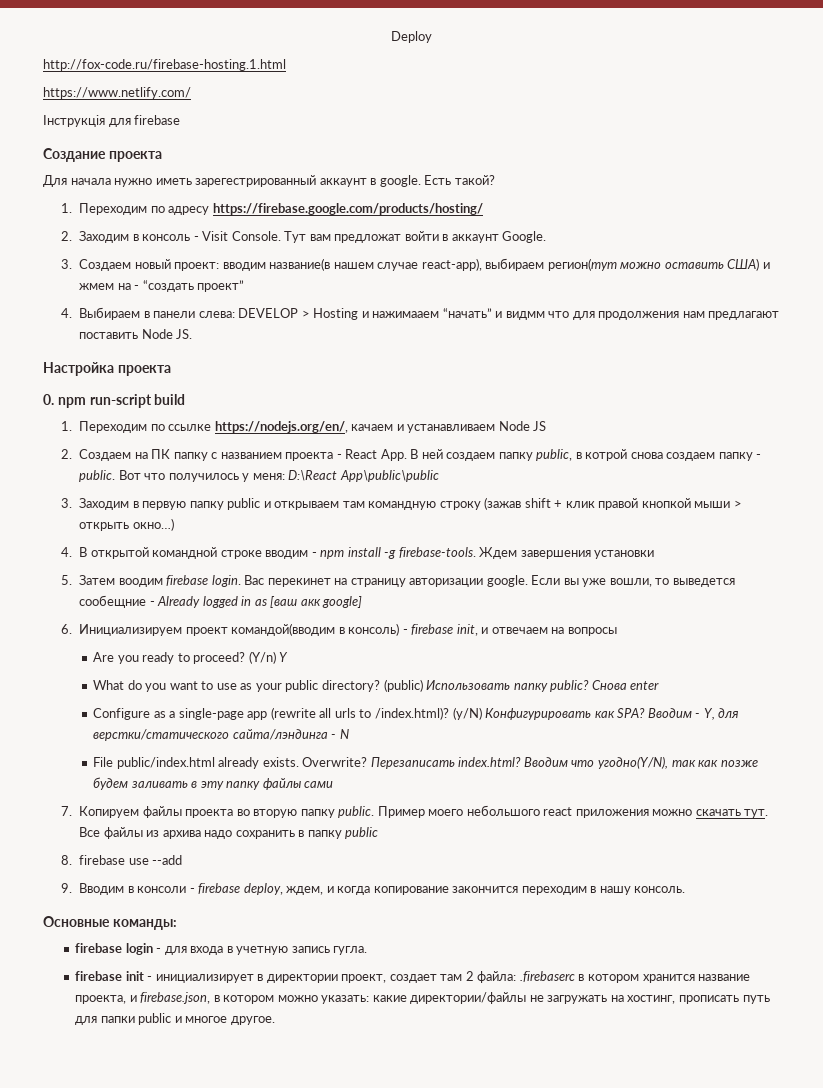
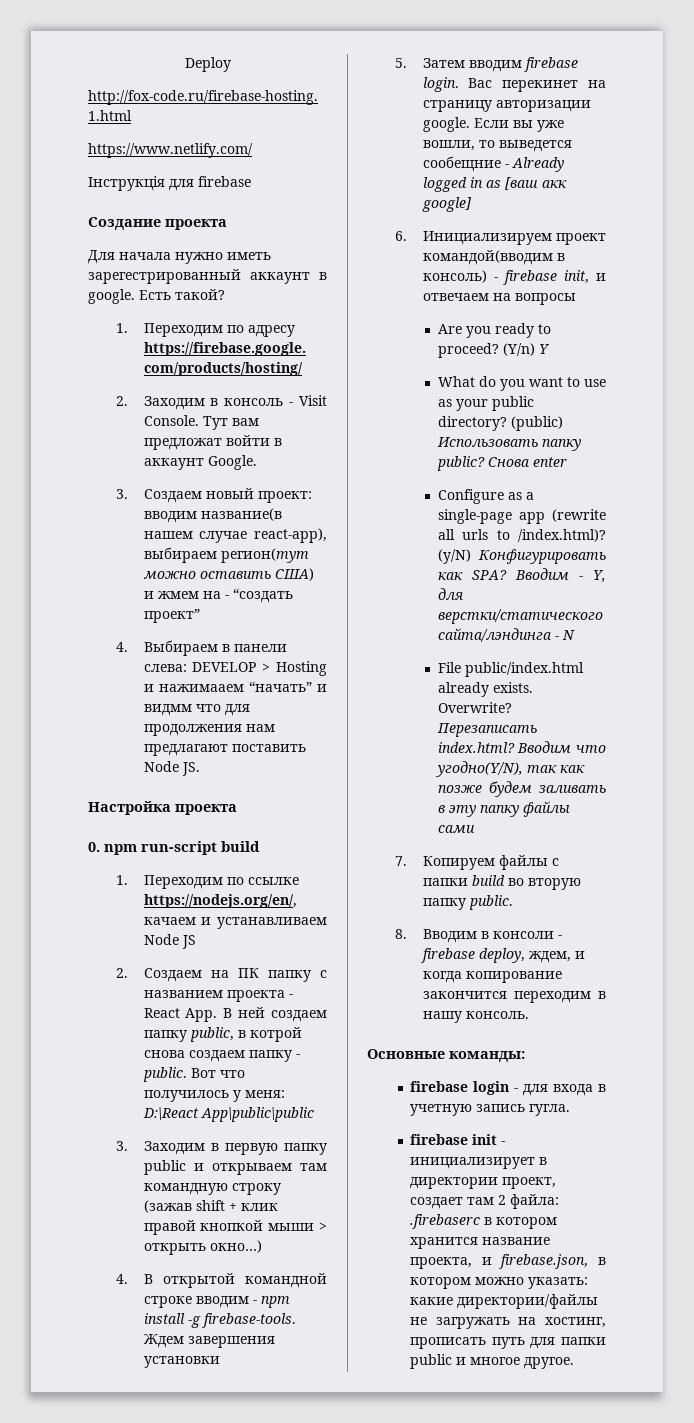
[118,578,163,587] воодим -> [468,60,522,72] вводим
[185,809,234,818] проекта -> [551,858,559,866] [422,875,505,886] с папки build
[377,805,769,818] [79,827,379,839] [61,855,183,865] [61,883,73,893] Пример моего небольшого react приложения можно скачать тут. Все файлы из архива надо сохранить в папку public // 8. firebase use --add // 9. -> [394,929,407,939] // 8.

